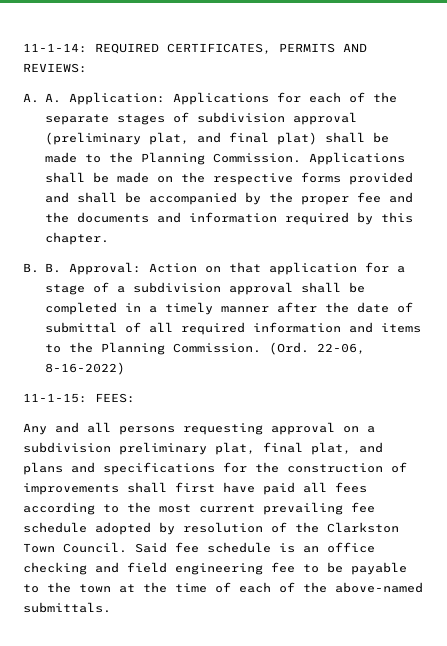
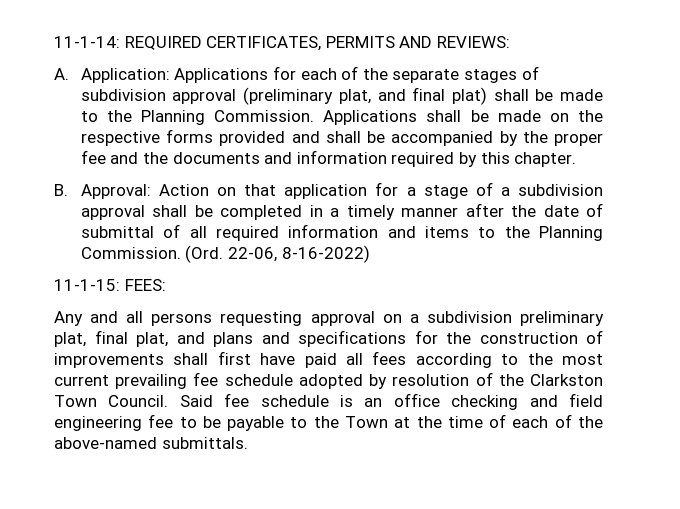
[44,93,61,103] A. -> (69, 74) none
[44,263,61,273] B. -> (68, 190) none
[79,584,111,593] town -> [345,416,388,428] Town

